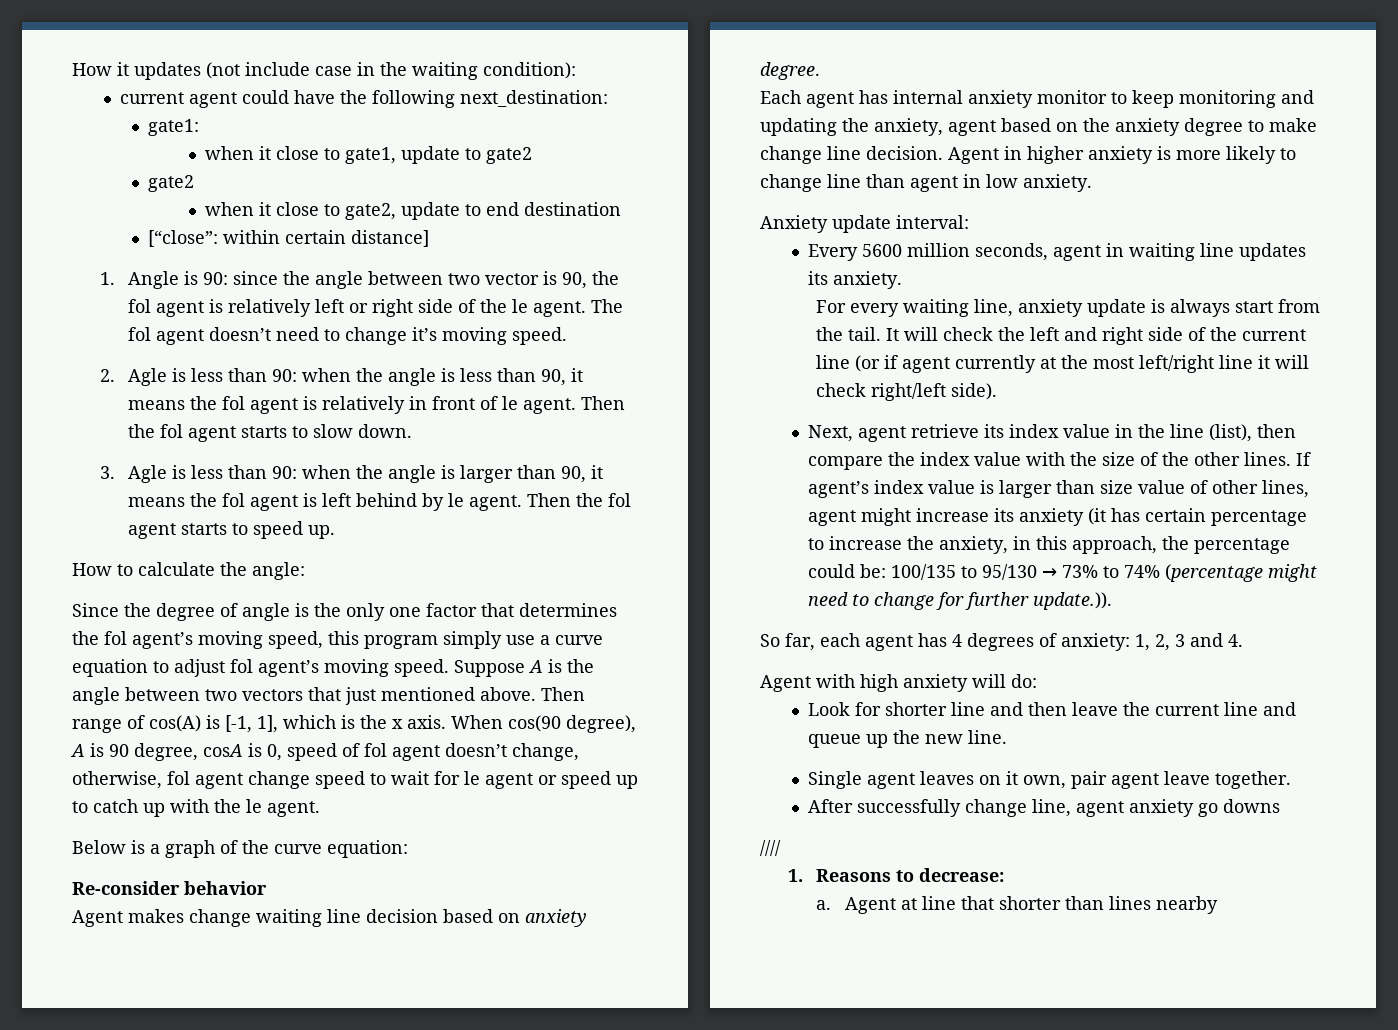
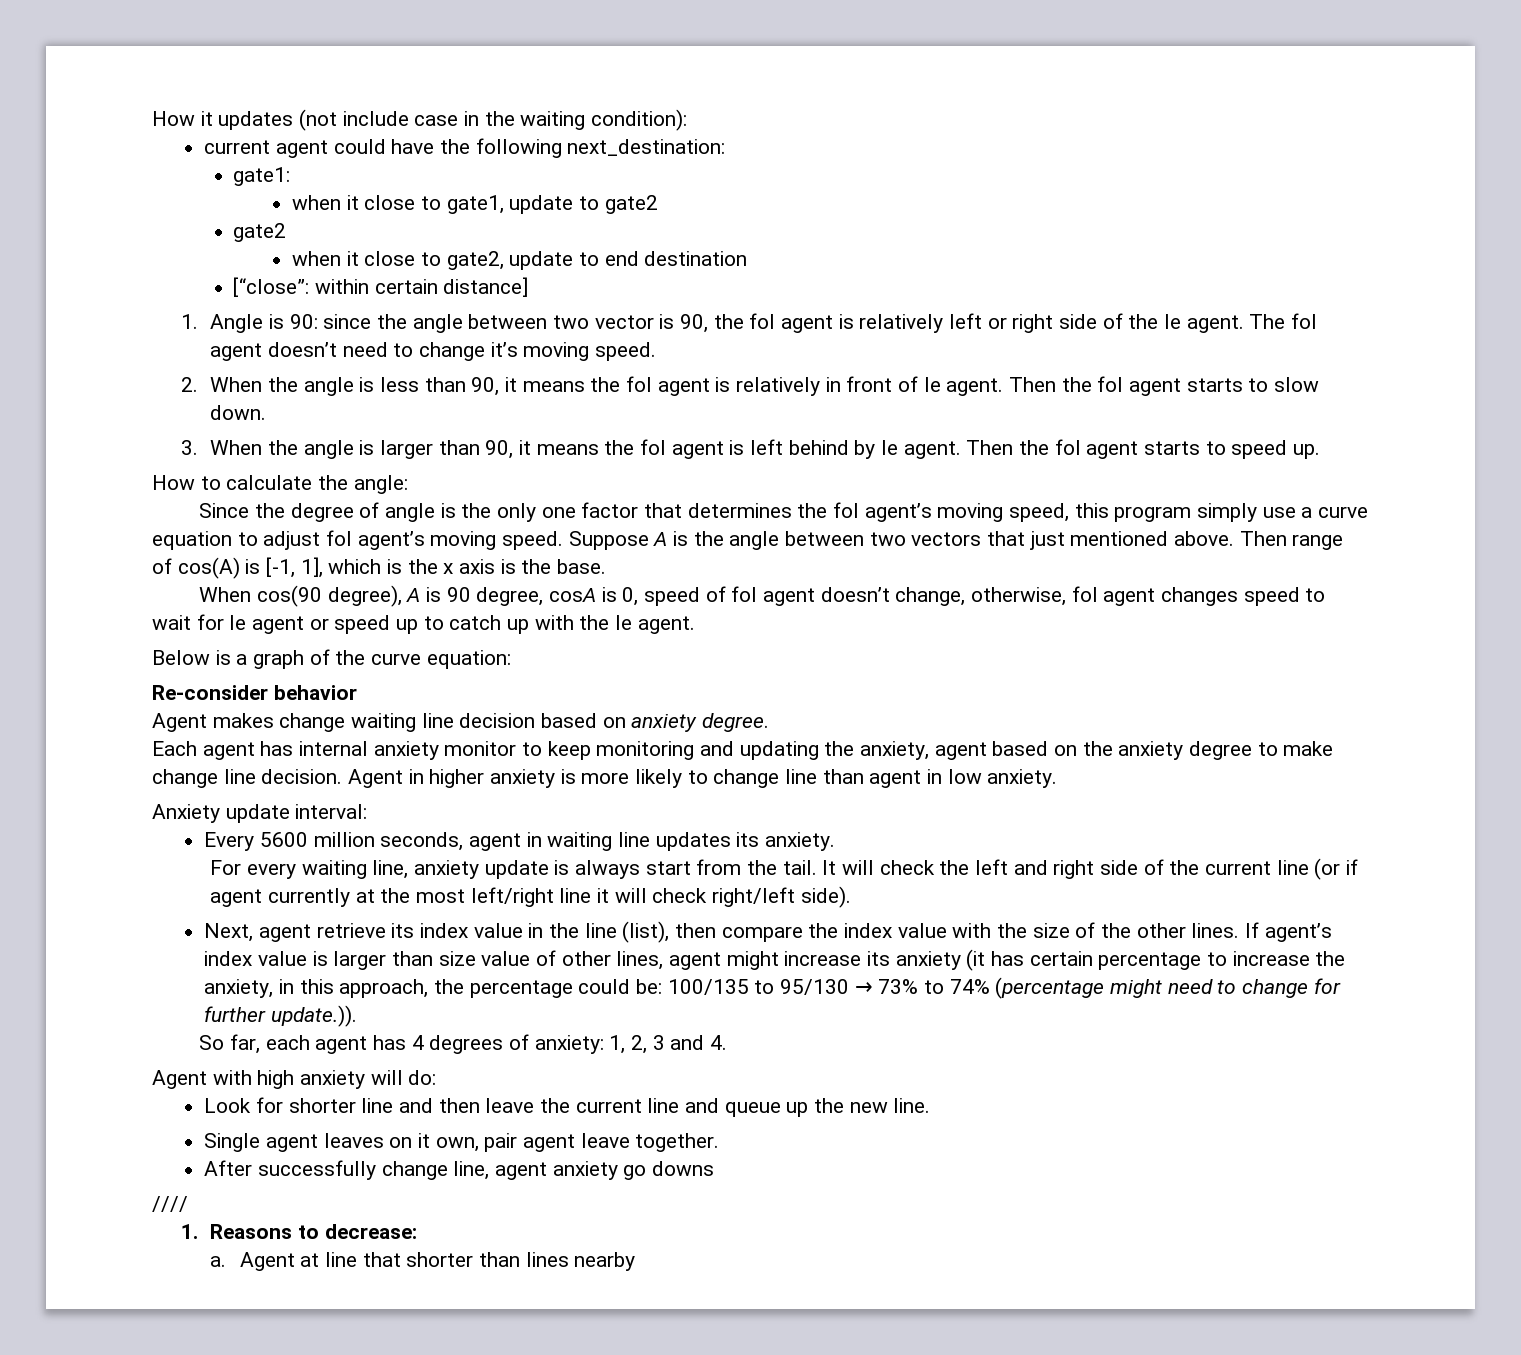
[128,368,352,386] Agle is less than 90: when -> [210,377,263,392] When
[128,465,352,483] Agle is less than 90: when -> [210,440,263,455] When
[407,715,446,729] axis. -> [459,559,607,574] axis is the base. //
[248,771,310,789] change -> [1161,587,1239,606] changes

